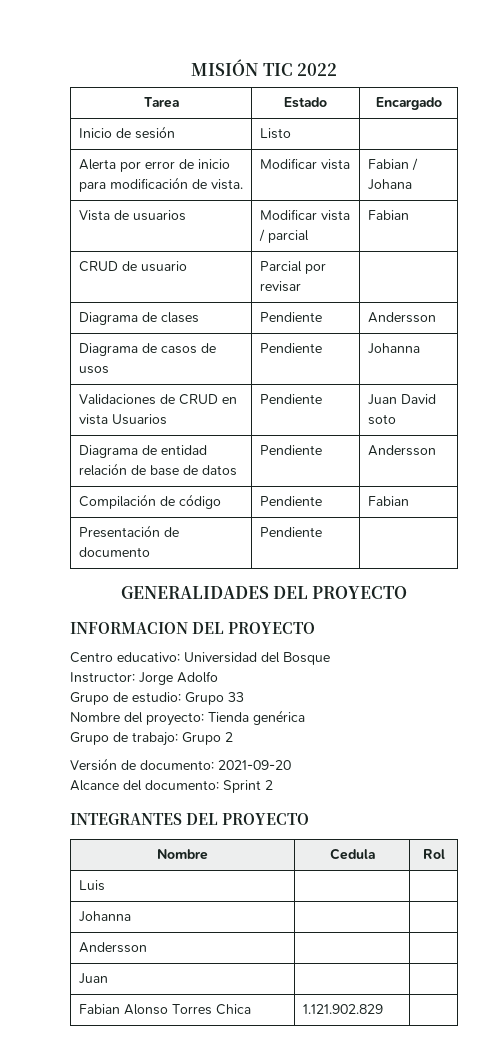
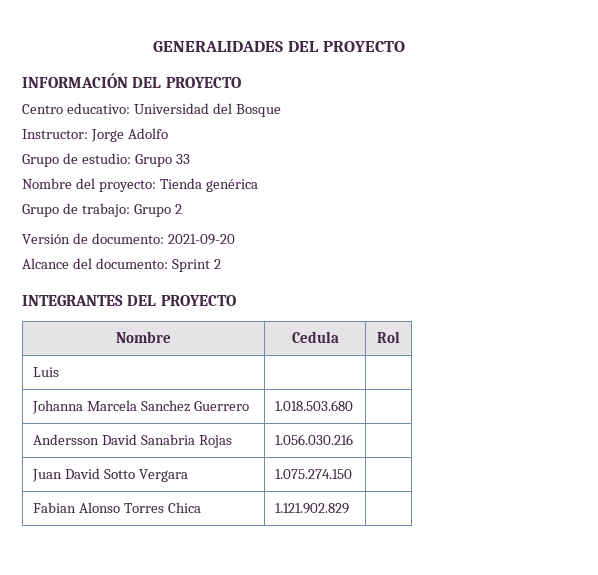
[191,59,337,76] [143,97,179,108] [284,97,327,108] [375,97,442,110] [78,126,175,139] [259,128,291,139] [78,159,230,172] [78,177,243,192] [259,158,350,170] [367,158,418,171] [367,179,412,190] [78,210,186,221] [259,209,350,221] [258,229,309,243] [367,210,409,220] [78,261,187,272] [259,261,326,274] [259,281,301,292] [78,312,199,325] [259,312,322,322] [367,312,436,323] [78,343,216,356] [78,366,109,374] [259,343,322,353] [367,343,420,354] [78,394,237,405] [78,414,167,425] [259,394,322,404] [367,394,436,405] [367,414,396,425] [78,445,207,458] [78,463,237,476] [259,445,322,455] [367,445,436,456] [78,494,221,509] [259,496,322,506] [367,496,409,506] [78,525,179,538] [78,547,150,557] [259,527,322,537] MISIÓN TIC 2022 // Tarea | Estado | Encargado // Inicio de sesión | Listo | // Alerta por error de inicio para modificación de vista. | Modificar vista | Fabian / Johana // Vista de usuarios | Modificar vista / parcial | Fabian // CRUD de usuario | Parcial por revisar | // Diagrama de clases | Pendiente | Andersson // Diagrama de casos de usos | Pendiente | Johanna // Validaciones de CRUD en vista Usuarios | Pendiente | Juan David soto // Diagrama de entidad relación de base de datos | Pendiente | Andersson // Compilación de código | Pendiente | Fabian // Presentación de documento | Pendiente | // -> (153, 46) none
[70,622,188,634] INFORMACION -> [22,73,128,88] INFORMACIÓN
[78,942,147,953] [78,973,108,984] | | // Andersson | | // Juan | -> [86,400,249,412] [275,400,354,411] [33,434,232,448] [275,434,354,445] [32,468,188,482] [275,469,353,479] Marcela Sanchez Guerrero | 1.018.503.680 | // Andersson David Sanabria Rojas | 1.056.030.216 | // Juan David Sotto Vergara | 1.075.274.150

